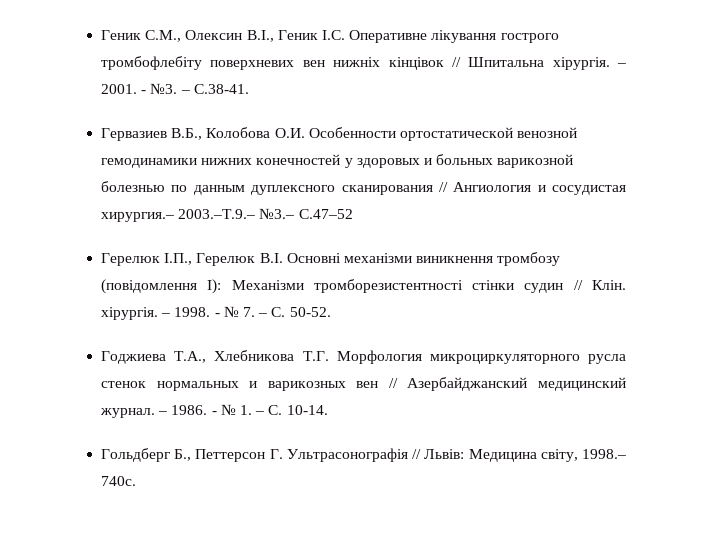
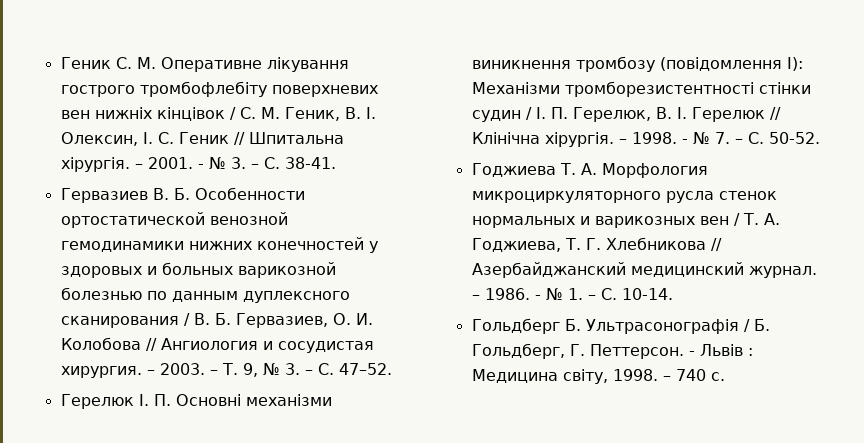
[101,30,345,42] Геник С.М., Олексин В.І., Геник І.С. -> [60,57,156,69] Геник С. М.
(444, 63) none -> [229,107,376,121] [60,132,229,146] / С. М. Геник, В. І. Олексин, І. С. Геник
[150,83,249,94] [101,127,305,141] №3. – С.38-41. // Гервазиев В.Б., Колобова О.И. -> [208,157,336,169] [60,188,190,203] № 3. – С. 38-41. // Гервазиев В. Б.
[438,182,626,195] [101,208,353,222] [101,253,283,266] // Ангиология и сосудистая хирургия.– 2003.–Т.9.– №3.– С.47–52 // Герелюк І.П., Герелюк В.І. -> [183,313,373,328] [60,337,374,353] [60,363,392,378] [60,394,171,409] / В. Б. Гервазиев, О. И. Колобова // Ангиология и сосудистая хирургия. – 2003. – Т. 9, № 3. – С. 47–52. // Герелюк І. П.
[573,280,626,290] // Клін. -> [525,107,781,122] [471,132,540,144] / І. П. Герелюк, В. І. Герелюк // Клінічна
[174,350,329,363] Т.А., Хлебникова Т.Г. -> [559,163,597,175] Т. А.
(379, 384) none -> [733,213,780,226] [471,237,706,252] / Т. А. Годжиева, Т. Г. Хлебникова
[174,448,627,462] [101,476,137,486] Б., Петтерсон Г. Ультрасонографія // Львів: Медицина світу, 1998.– 740с. -> [564,319,770,334] [471,343,753,359] [471,369,725,384] Б. Ультрасонографія / Б. Гольдберг, Г. Петтерсон. - Львів : Медицина світу, 1998. – 740 с.

